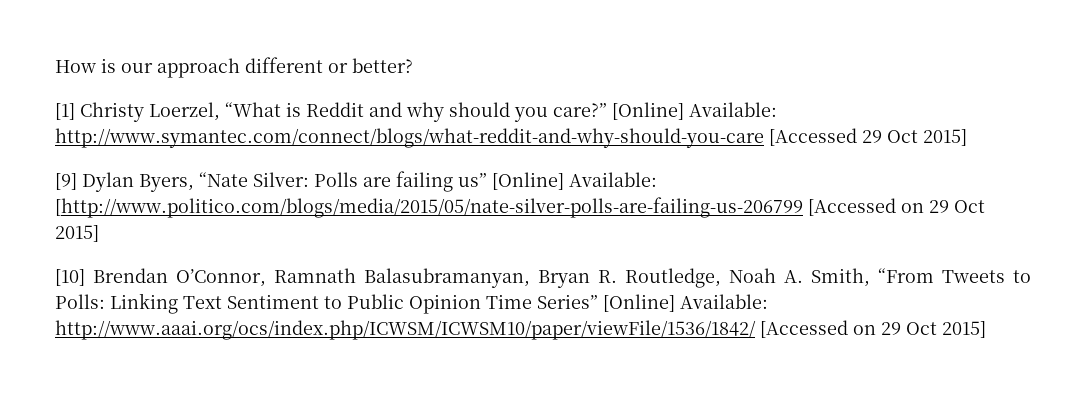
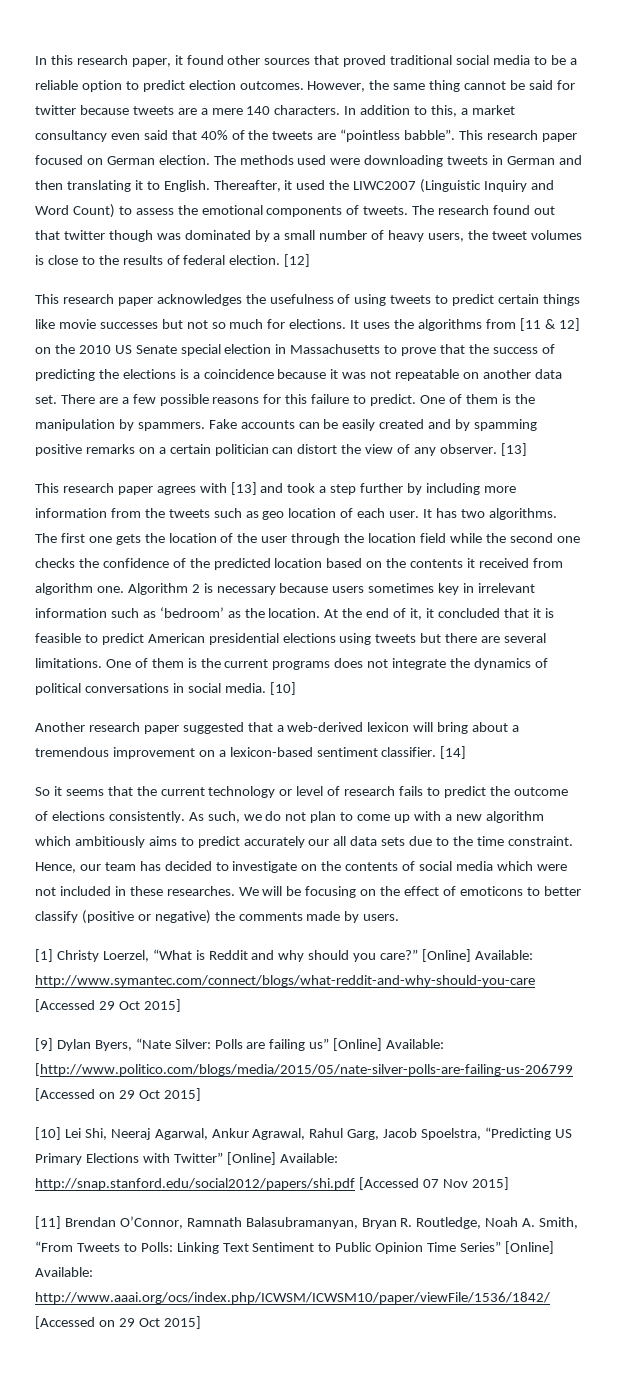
[55,57,413,78] How is our approach different or better? -> [35,55,577,67] [35,80,575,92] [35,105,515,117] [35,129,577,142] [35,155,582,167] [35,179,554,193] [35,204,555,218] [35,230,582,242] [35,254,311,267] [35,294,580,306] [35,318,580,331] [35,344,555,356] [35,369,562,381] [35,394,535,406] [35,419,538,431] [35,443,527,456] [35,482,516,495] [35,508,557,520] [35,533,580,545] [35,558,563,570] [35,583,536,595] [35,607,554,620] [35,633,547,645] [35,658,548,670] [35,682,296,695] [35,722,520,734] [35,746,467,759] [35,786,568,798] [35,811,544,823] [35,836,573,848] [35,861,567,873] [35,886,581,898] [35,910,400,924] In this research paper, it found other sources that proved traditional social media to be a reliable option to predict election outcomes. However, the same thing cannot be said for twitter because tweets are a mere 140 characters. In addition to this, a market consultancy even said that 40% of the tweets are “pointless babble”. This research paper focused on German election. The methods used were downloading tweets in German and then translating it to English. Thereafter, it used the LIWC2007 (Linguistic Inquiry and Word Count) to assess the emotional components of tweets. The research found out that twitter though was dominated by a small number of heavy users, the tweet volumes is close to the results of federal election. [12] // This research paper acknowledges the usefulness of using tweets to predict certain things like movie successes but not so much for elections. It uses the algorithms from [11 & 12] on the 2010 US Senate special election in Massachusetts to prove that the success of predicting the elections is a coincidence because it was not repeatable on another data set. There are a few possible reasons for this failure to predict. One of them is the manipulation by spammers. Fake accounts can be easily created and by spamming positive remarks on a certain politician can distort the view of any observer. [13] // This research paper agrees with [13] and took a step further by including more information from the tweets such as geo location of each user. It has two algorithms. The first one gets the location of the user through the location field while the second one checks the confidence of the predicted location based on the contents it received from algorithm one. Algorithm 2 is necessary because users sometimes key in irrelevant information such as ‘bedroom’ as the location. At the end of it, it concluded that it is feasible to predict American presidential elections using tweets but there are several limitations. One of them is the current programs does not integrate the dynamics of political conversations in social media. [10] // Another research paper suggested that a web-derived lexicon will bring about a tremendous improvement on a lexicon-based sentiment classifier. [14] // So it seems that the current technology or level of research fails to predict the outcome of elections consistently. As such, we do not plan to come up with a new algorithm which ambitiously aims to predict accurately our all data sets due to the time constraint. Hence, our team has decided to investigate on the contents of social media which were not included in these researches. We will be focusing on the effect of emoticons to better classify (positive or negative) the comments made by users.
(85, 277) none -> [64,1127,572,1140] [35,1152,338,1165] [35,1177,509,1190] [35,1216,61,1229] Lei Shi, Neeraj Agarwal, Ankur Agrawal, Rahul Garg, Jacob Spoelstra, “Predicting US Primary Elections with Twitter” [Online] Available: http://snap.stanford.edu/social2012/papers/shi.pdf [Accessed 07 Nov 2015] // [11]

